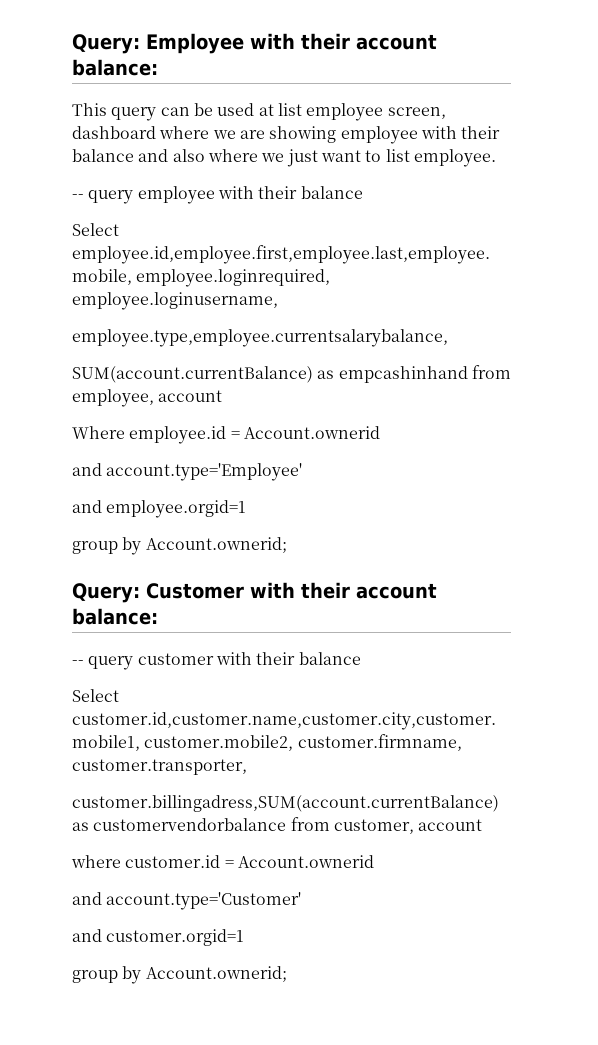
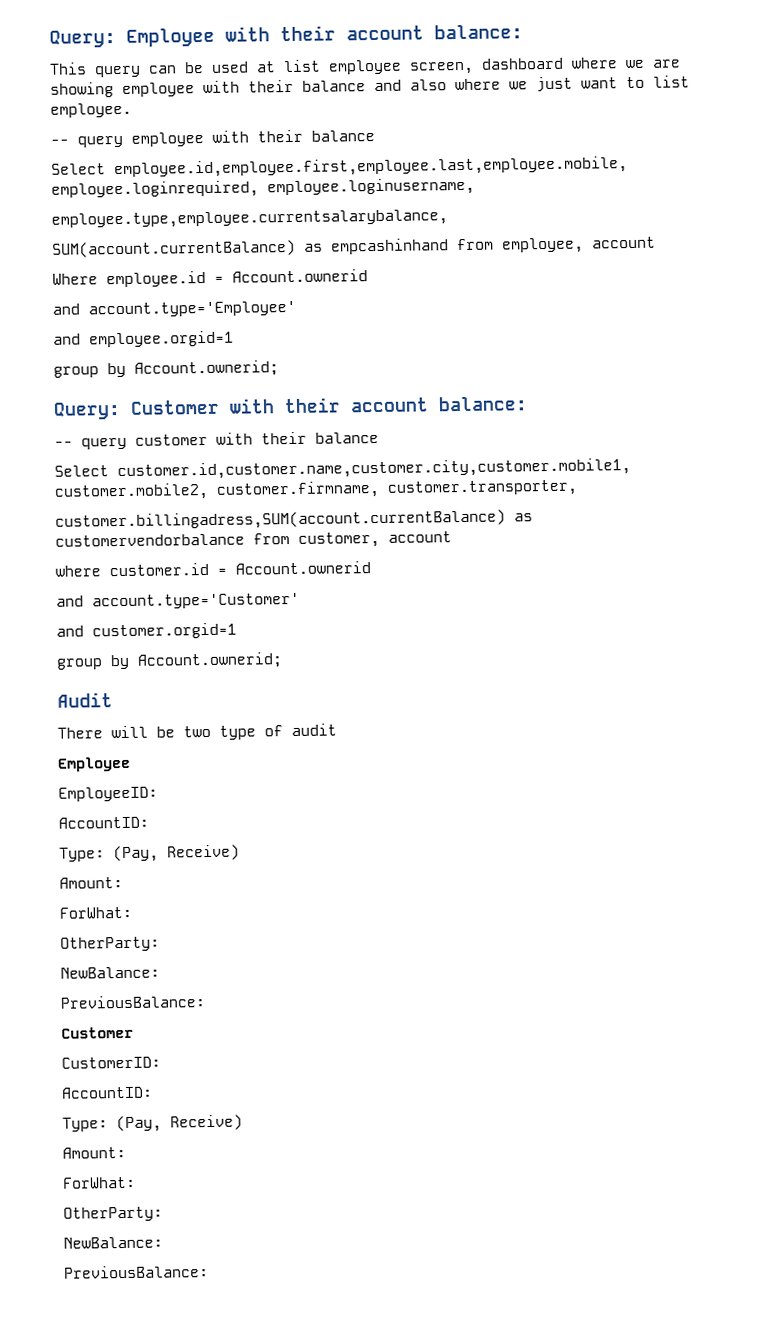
(287, 974) none -> [57,692,113,708] [57,723,337,740] [58,756,131,772] [58,786,158,802] [58,816,149,829] [59,844,240,863] [59,877,123,889] [59,906,132,919] [60,936,160,952] [60,966,160,979] [60,995,205,1009] [61,1026,134,1039] [61,1056,161,1069] [61,1086,153,1099] [62,1114,243,1133] [62,1146,126,1159] [62,1176,136,1189] [63,1206,163,1222] [63,1236,163,1249] [64,1265,209,1279] // Audit // There will be two type of audit // Employee // EmployeeID: // AccountID: // Type: (Pay, Receive) // Amount: // ForWhat: // OtherParty: // NewBalance: // PreviousBalance: // Customer // CustomerID: // AccountID: // Type: (Pay, Receive) // Amount: // ForWhat: // OtherParty: // NewBalance: // PreviousBalance:

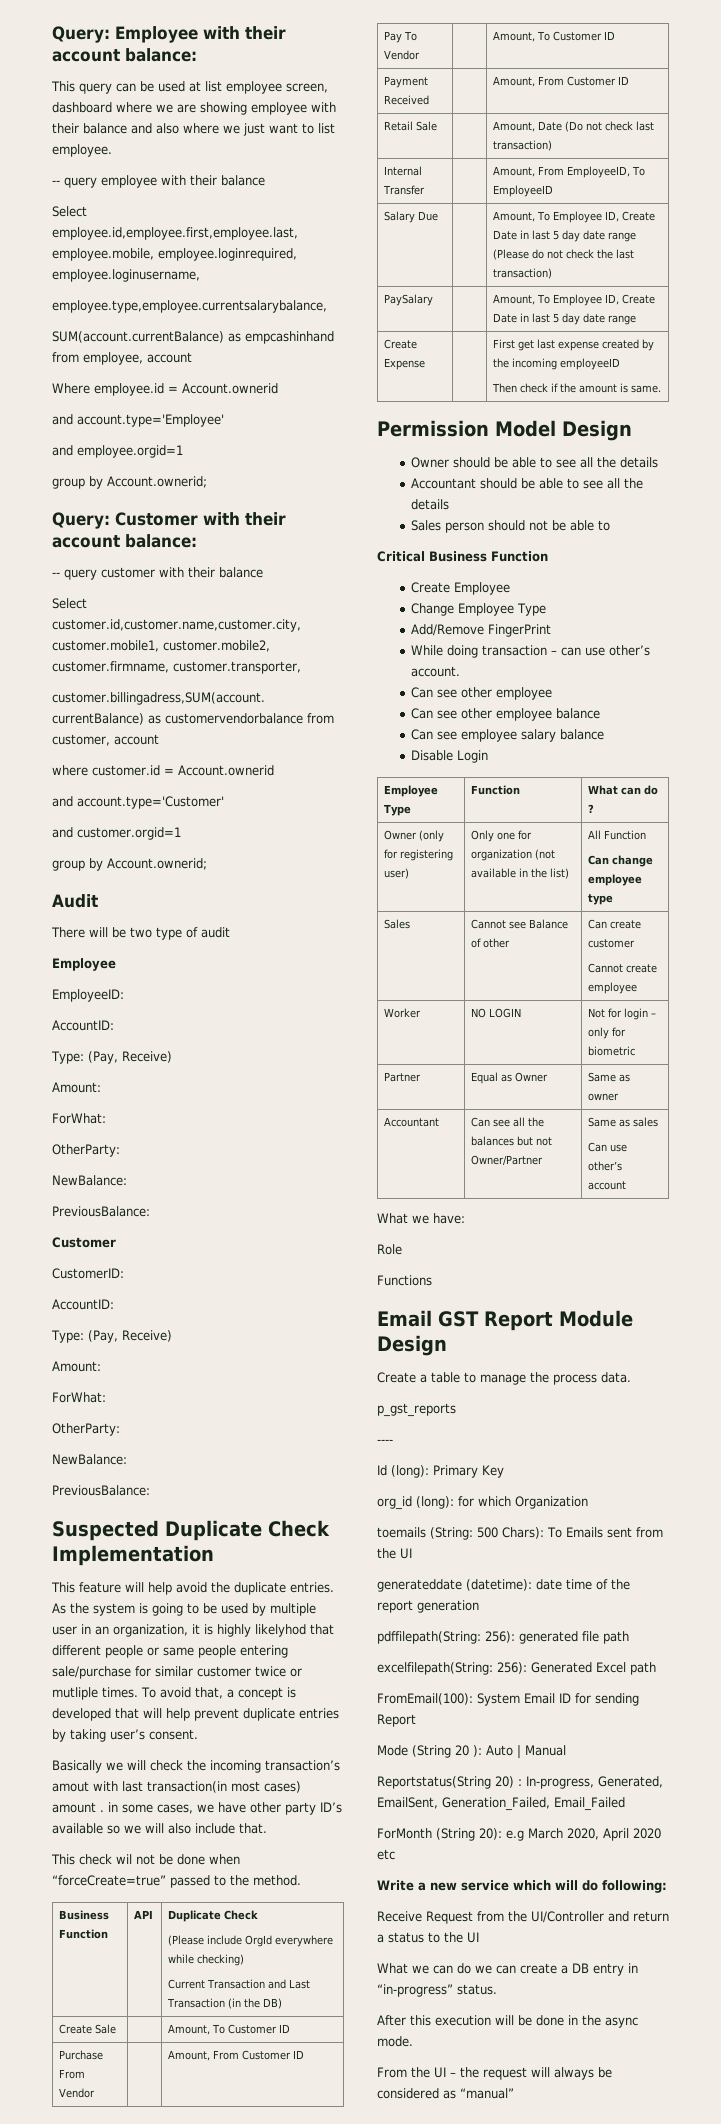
(209, 1272) none -> [52,1520,330,1541] [52,1545,214,1566] [51,1582,334,1595] [52,1603,316,1616] [52,1624,334,1637] [52,1645,288,1658] [52,1666,302,1679] [52,1687,296,1700] [52,1708,339,1721] [52,1729,198,1742] [52,1760,340,1773] [52,1781,301,1793] [52,1802,342,1815] [52,1823,267,1834] [51,1854,240,1865] [52,1875,301,1888] [58,1910,109,1920] [58,1929,108,1939] [133,1910,153,1919] [167,1910,258,1922] [167,1935,333,1947] [167,1954,244,1966] [167,1979,310,1989] [166,1998,282,2009] [58,2024,116,2034] [167,2024,290,2035] [58,2050,103,2060] [58,2069,85,2079] [58,2088,95,2098] [167,2050,304,2061] [383,31,417,43] [383,50,420,60] [492,31,615,42] [383,76,428,88] [383,95,429,105] [492,76,629,87] [383,121,437,131] [492,121,654,132] [492,140,552,151] [383,166,422,176] [382,185,425,195] [492,166,645,178] [492,185,553,197] [383,211,438,223] [492,211,655,223] [492,230,636,242] [492,249,634,260] [492,268,552,279] [383,294,433,306] [492,294,655,306] [492,313,636,325] [383,339,417,349] [383,358,425,370] [492,339,654,351] [492,358,620,370] [491,383,661,393] [377,420,632,441] [410,457,658,468] [410,478,643,489] [410,499,449,510] [410,520,610,533] [377,551,548,562] [410,582,510,595] [410,603,546,616] [410,624,551,637] [410,645,650,658] [410,666,460,677] [410,687,552,700] [410,708,600,721] [410,729,604,742] [410,750,488,763] [383,785,438,797] [383,804,411,816] [470,785,520,795] [587,785,658,795] [587,804,594,813] [383,830,444,842] [383,849,453,861] [383,868,409,879] [470,830,532,842] [470,849,555,861] [470,868,569,879] [587,830,646,840] [587,855,653,867] [587,874,642,886] [587,894,613,905] [383,919,410,929] [470,919,568,929] [470,938,510,948] [587,919,641,929] [587,939,635,948] [587,963,657,973] [587,982,637,994] [383,1008,421,1018] [470,1008,521,1018] [587,1008,656,1020] [587,1027,626,1039] [587,1046,635,1056] [383,1072,421,1082] [470,1072,548,1084] [587,1072,630,1082] [587,1093,619,1101] [383,1117,439,1127] [470,1117,544,1127] [470,1136,552,1146] [470,1155,543,1166] [587,1117,658,1127] [587,1142,627,1152] [587,1161,622,1171] [587,1181,626,1190] [377,1213,465,1224] [377,1244,402,1255] [377,1275,432,1286] [377,1310,633,1331] [377,1335,447,1356] [377,1372,631,1385] [377,1403,456,1417] [377,1439,393,1444] [377,1465,504,1478] [377,1496,588,1510] [377,1527,663,1540] [377,1548,412,1559] [377,1579,630,1592] [377,1600,479,1613] [377,1631,629,1644] [377,1662,656,1675] [377,1693,639,1706] [377,1714,416,1727] [377,1745,566,1759] [377,1776,663,1789] [377,1797,625,1811] [377,1828,661,1841] [377,1849,395,1860] [377,1880,667,1893] [377,1911,669,1924] [377,1932,479,1943] [377,1963,638,1976] [377,1984,497,1997] [377,2015,638,2028] [377,2036,413,2047] [377,2067,612,2080] [377,2088,514,2099] // Suspected Duplicate Check Implementation // This feature will help avoid the duplicate entries. As the system is going to be used by multiple user in an organization, it is highly likelyhod that different people or same people entering sale/purchase for similar customer twice or mutliple times. To avoid that, a concept is developed that will help prevent duplicate entries by taking user’s consent. // Basically we will check the incoming transaction’s amout with last transaction(in most cases) amount . in some cases, we have other party ID’s available so we will also include that. // This check wil not be done when “forceCreate=true” passed to the method. // Business Function | API | Duplicate Check // (Please include OrgId everywhere while checking) // Current Transaction and Last Transaction (in the DB) // Create Sale | | Amount, To Customer ID // Purchase From Vendor | | Amount, From Customer ID // Pay To Vendor | | Amount, To Customer ID // Payment Received | | Amount, From Customer ID // Retail Sale | | Amount, Date (Do not check last transaction) // Internal Transfer | | Amount, From EmployeeID, To EmployeeID // Salary Due | | Amount, To Employee ID, Create Date in last 5 day date range (Please do not check the last transaction) // PaySalary | | Amount, To Employee ID, Create Date in last 5 day date range // Create Expense | | First get last expense created by the incoming employeeID // Then check if the amount is same. // Permission Model Design // Owner should be able to see all the details // Accountant should be able to see all the details // Sales person should not be able to // Critical Business Function // Create Employee // Change Employee Type // Add/Remove FingerPrint // While doing transaction – can use other’s account. // Can see other employee // Can see other employee balance // Can see employee salary balance // Disable Login // Employee Type | Function | What can do ? // Owner (only for registering user) | Only one for organization (not available in the list) | All Function // Can change employee type // Sales | Cannot see Balance of other | Can create customer // Cannot create employee // Worker | NO LOGIN | Not for login – only for biometric // Partner | Equal as Owner | Same as owner // Accountant | Can see all the balances but not Owner/Partner | Same as sales // Can use other’s account // What we have: // Role // Functions // Email GST Report Module Design // Create a table to manage the process data. // p_gst_reports // ---- // Id (long): Primary Key // org_id (long): for which Organization // toemails (String: 500 Chars): To Emails sent from the UI // generateddate (datetime): date time of the report generation // pdffilepath(String: 256): generated file path // excelfilepath(String: 256): Generated Excel path // FromEmail(100): System Email ID for sending Report // Mode (String 20 ): Auto | Manual // Reportstatus(String 20) : In-progress, Generated, EmailSent, Generation_Failed, Email_Failed // ForMonth (String 20): e.g March 2020, April 2020 etc // Write a new service which will do following: // Receive Request from the UI/Controller and return a status to the UI // What we can do we can create a DB entry in “in-progress” status. // After this execution will be done in the async mode. // From the UI – the request will always be considered as “manual”

